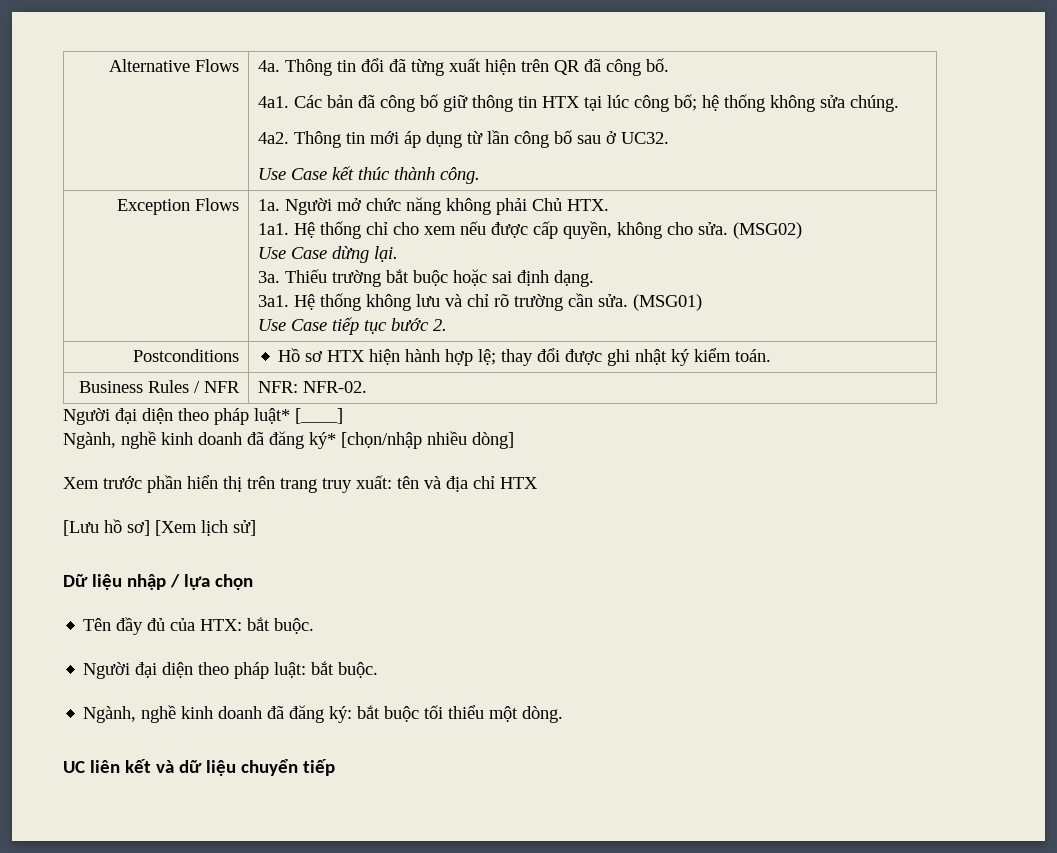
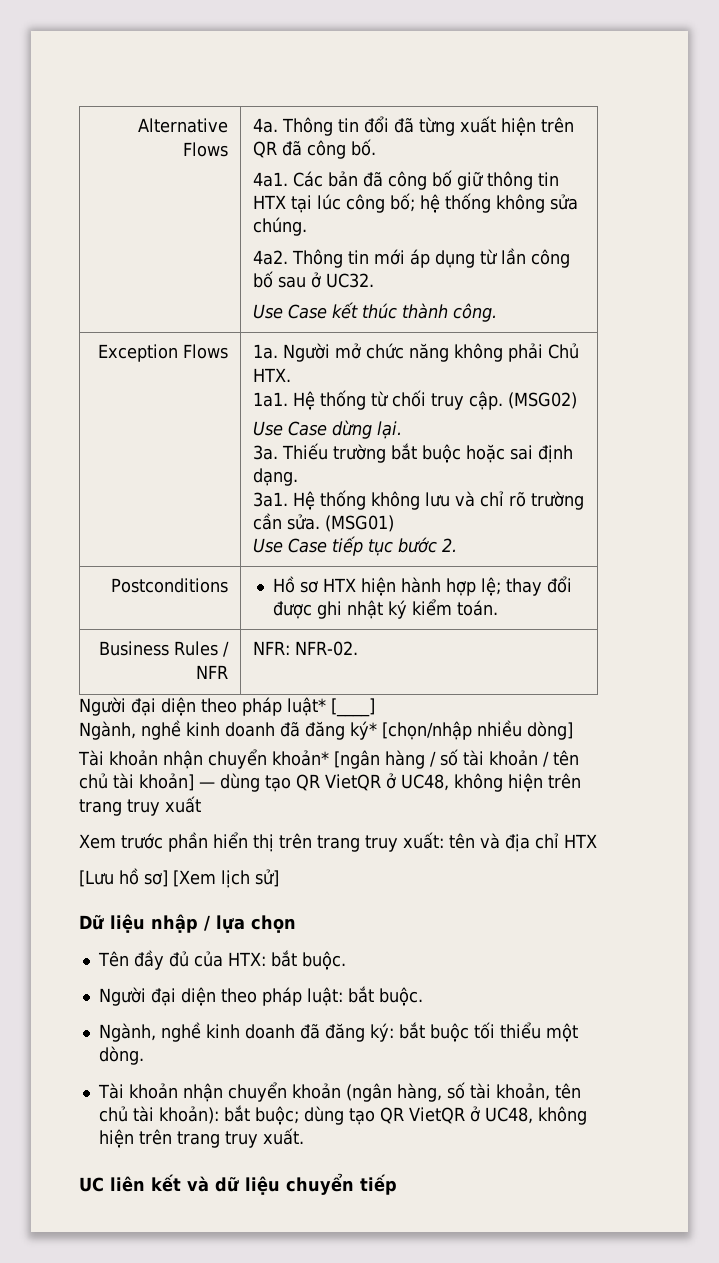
[365,221,728,239] chỉ cho xem nếu được cấp quyền, không cho sửa. -> [371,390,504,410] từ chối truy cập.
(514, 440) none -> [78,749,579,769] [79,773,581,792] [79,796,201,816] // Tài khoản nhận chuyển khoản* [ngân hàng / số tài khoản / tên chủ tài khoản] — dùng tạo QR VietQR ở UC48, không hiện trên trang truy xuất
(564, 714) none -> [97,1082,581,1102] [98,1105,587,1125] [98,1128,304,1148] // Tài khoản nhận chuyển khoản (ngân hàng, số tài khoản, tên chủ tài khoản): bắt buộc; dùng tạo QR VietQR ở UC48, không hiện trên trang truy xuất.

